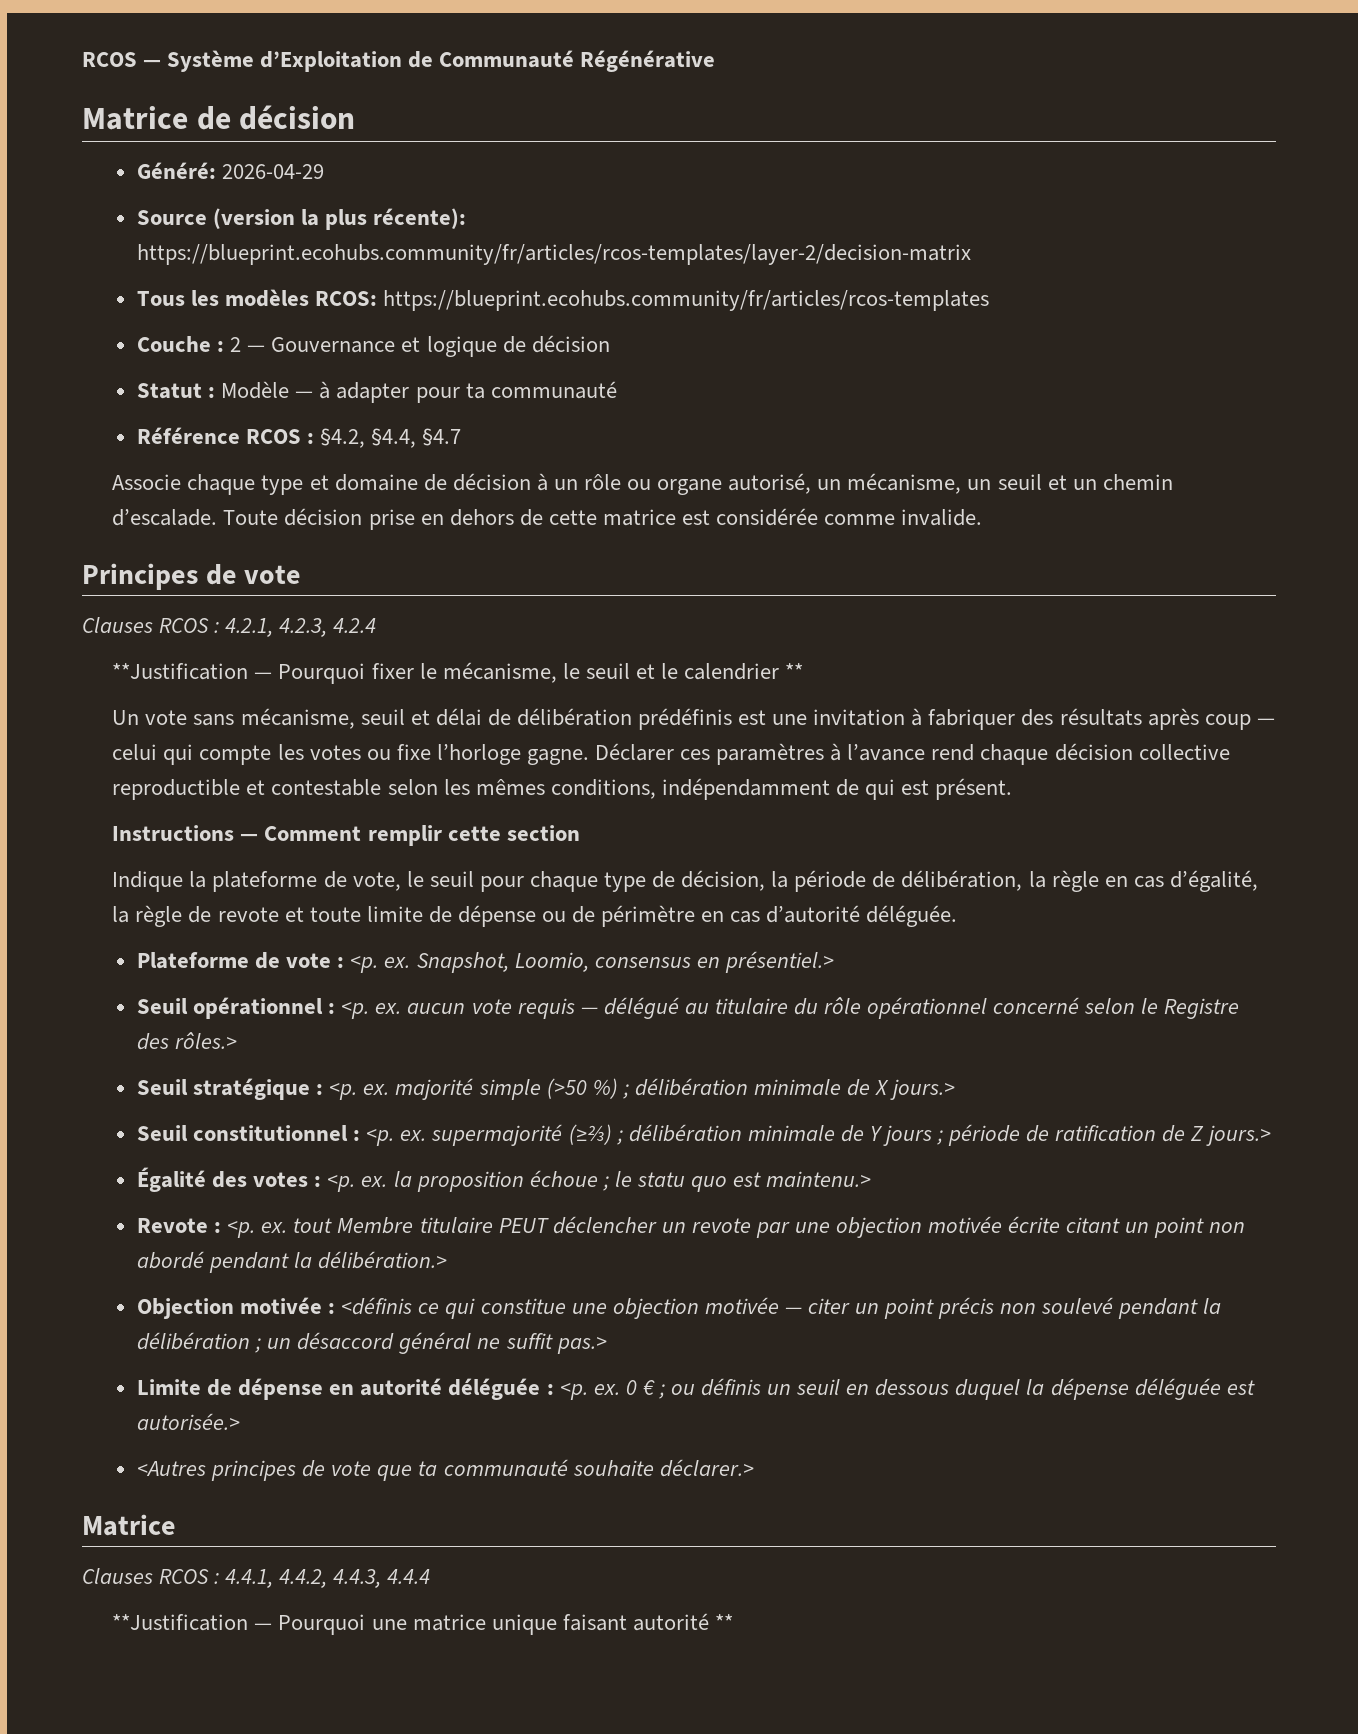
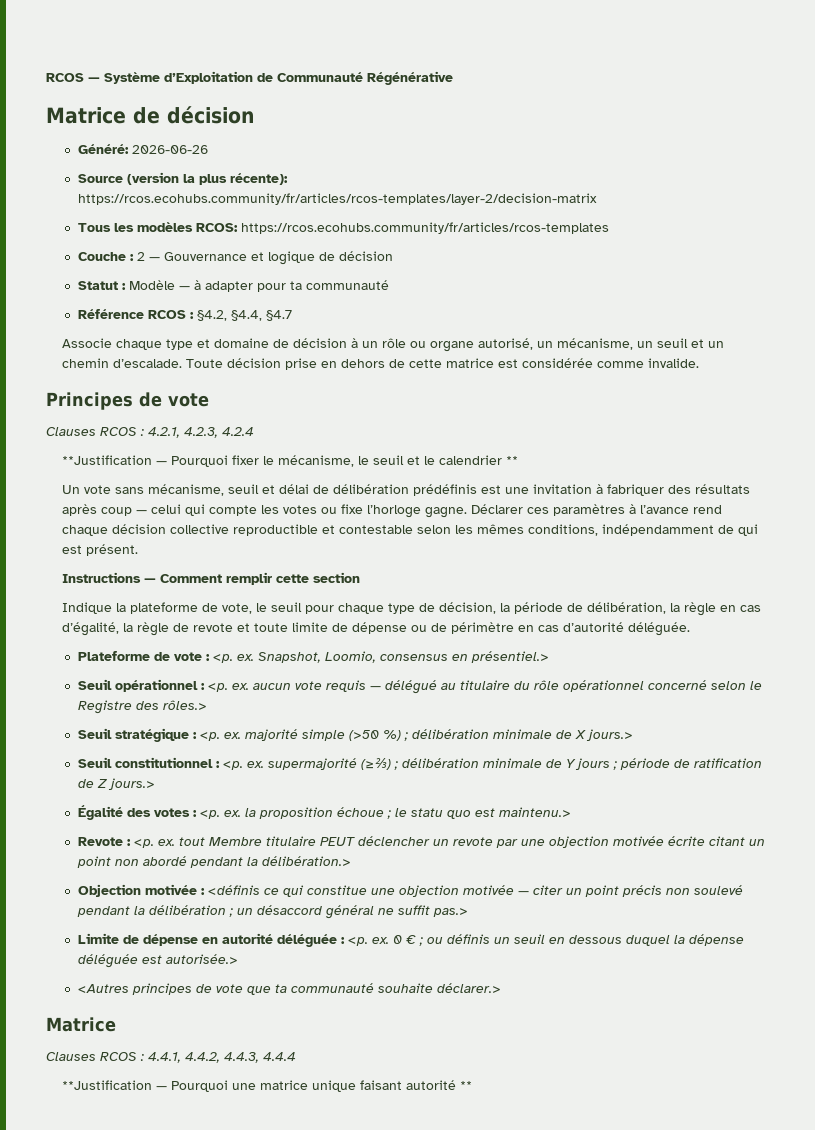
[222,164,325,179] 2026-04-29 -> [131,145,208,154] 2026-06-26
[137,244,972,265] https://blueprint.ecohubs.community/fr/articles/rcos-templates/layer-2/decision-matrix -> [77,193,597,205] https://rcos.ecohubs.community/fr/articles/rcos-templates/layer-2/decision-matrix
[383,290,990,311] https://blueprint.ecohubs.community/fr/articles/rcos-templates -> [240,222,609,234] https://rcos.ecohubs.community/fr/articles/rcos-templates

